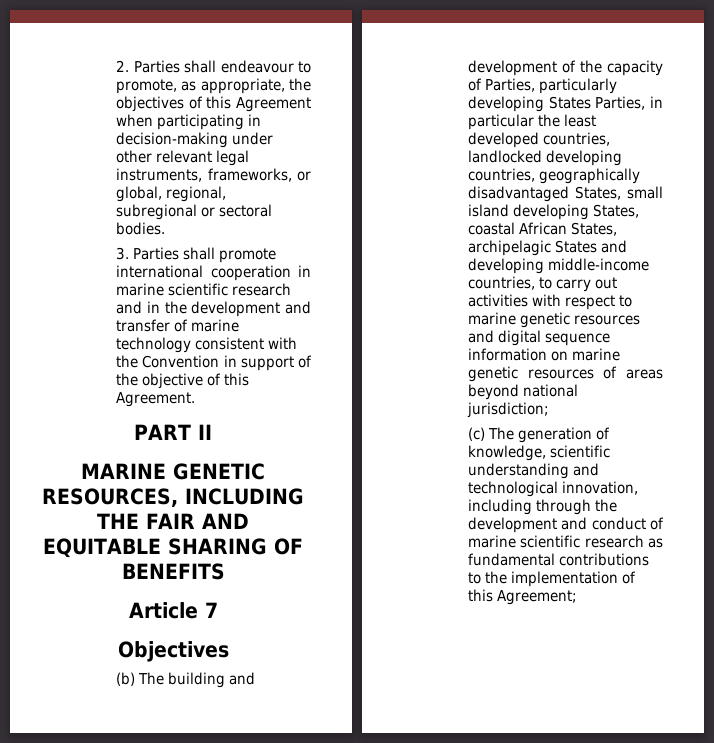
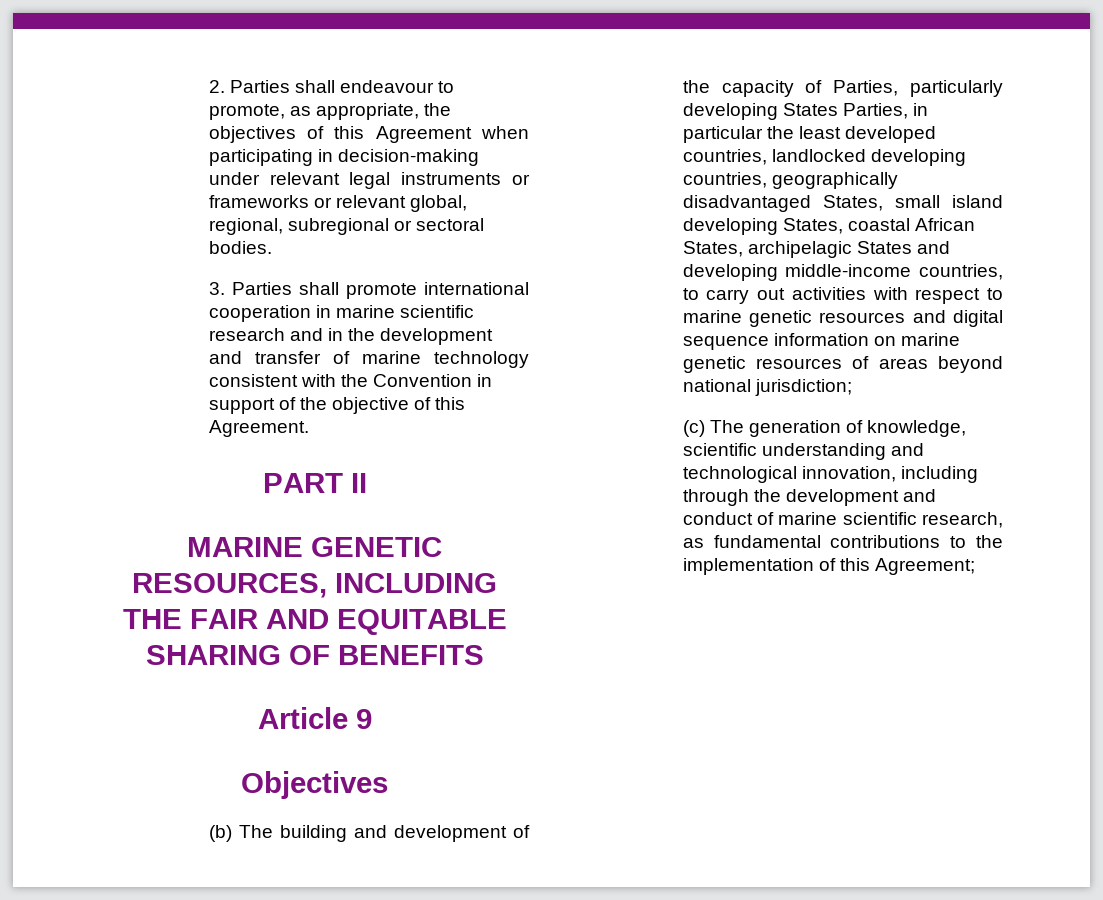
[116,150,153,163] other -> (260, 178) none
[116,168,311,182] instruments, frameworks, or -> [401,172,530,185] [208,195,406,208] instruments or frameworks or relevant
[204,602,218,618] 7 -> [355,709,372,729] 9
[584,535,644,548] research -> [922,512,1003,528] research,

